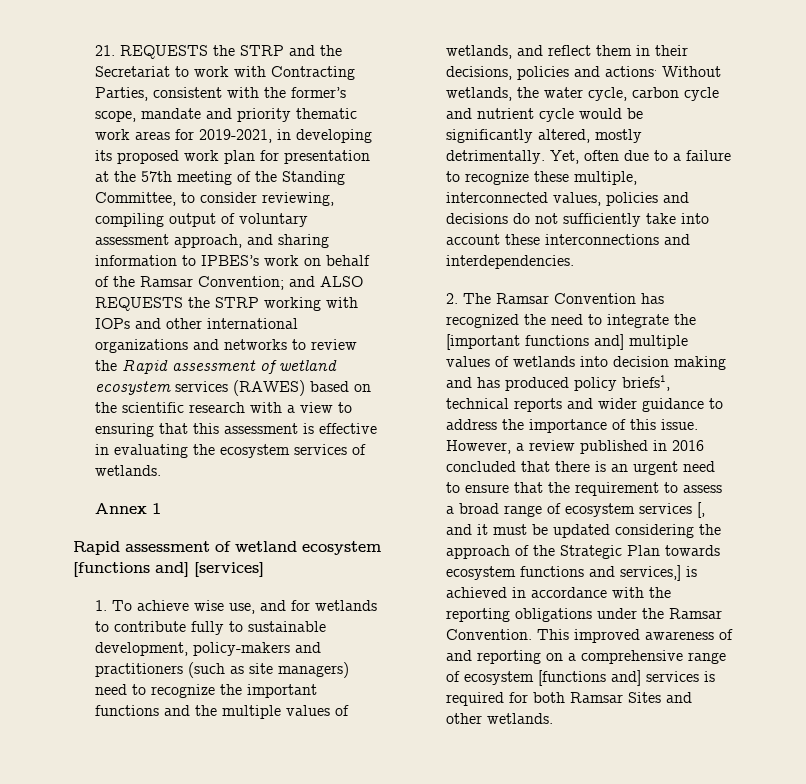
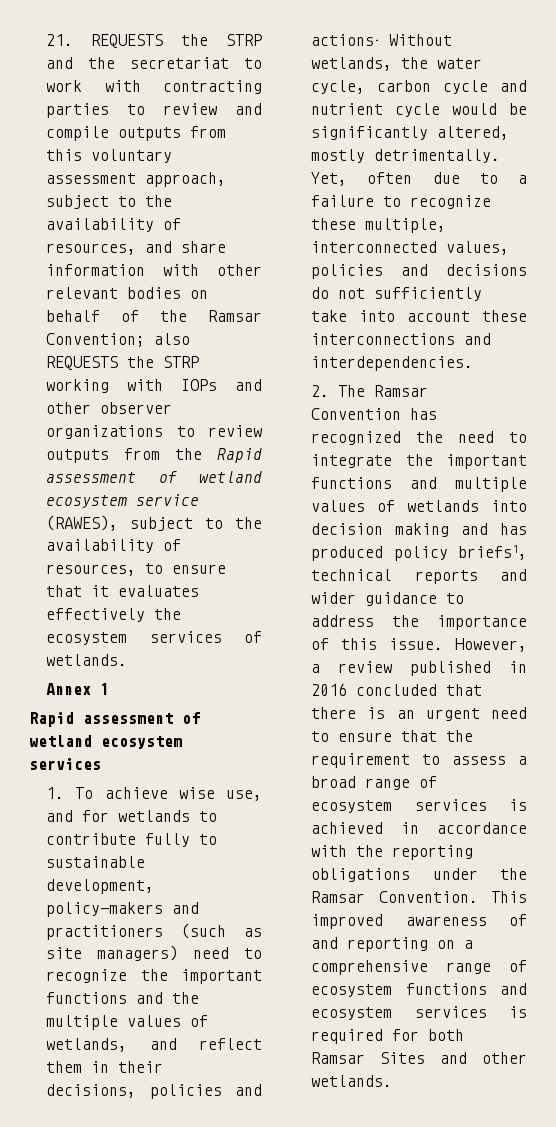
[95,66,171,77] Secretariat -> [130,57,230,69] secretariat
[271,66,356,80] [95,87,347,101] [95,108,358,122] [95,129,373,143] [95,150,371,164] [95,171,346,185] [95,192,335,206] [95,213,309,227] [95,234,330,248] [95,255,300,266] Contracting Parties, consistent with the former’s scope, mandate and priority thematic work areas for 2019-2021, in developing its proposed work plan for presentation at the 57th meeting of the Standing Committee, to consider reviewing, compiling output of voluntary assessment approach, and sharing information to IPBES’s work -> [163,80,262,94] [46,103,262,118] [46,126,227,141] [46,149,173,163] [46,172,227,187] [46,195,173,209] [46,218,182,232] [46,241,227,255] [46,264,262,276] [46,287,182,299] contracting parties to review and compile outputs from this voluntary assessment approach, subject to the availability of resources, and share information with other relevant bodies
[289,276,364,287] and ALSO -> [154,333,191,345] also
[207,318,299,329] [95,339,358,353] international organizations and networks to review -> [100,402,173,414] [46,425,262,439] [46,448,161,463] observer organizations to review outputs from
[175,380,372,396] [95,402,353,413] [95,423,378,437] [95,444,189,458] services (RAWES) based on the scientific research with a view to ensuring that this assessment is effective in evaluating -> [136,494,200,506] [46,515,262,531] [46,539,182,553] [46,563,227,576] [46,585,200,597] [46,608,146,622] service (RAWES), subject to the availability of resources, to ensure that it evaluates effectively
[73,562,264,577] [functions and] [services] -> [29,758,101,770] services
[446,334,625,350] [important functions and] -> [446,454,527,469] [311,477,438,489] important functions and
[697,502,706,518] [446,524,722,538] [446,545,721,559] [446,565,682,581] [, and it must be updated considering the approach of the Strategic Plan towards ecosystem functions and services,] -> (487, 805) none
[538,670,642,686] [functions and] -> [405,983,527,995] [311,1007,393,1020] functions and ecosystem

